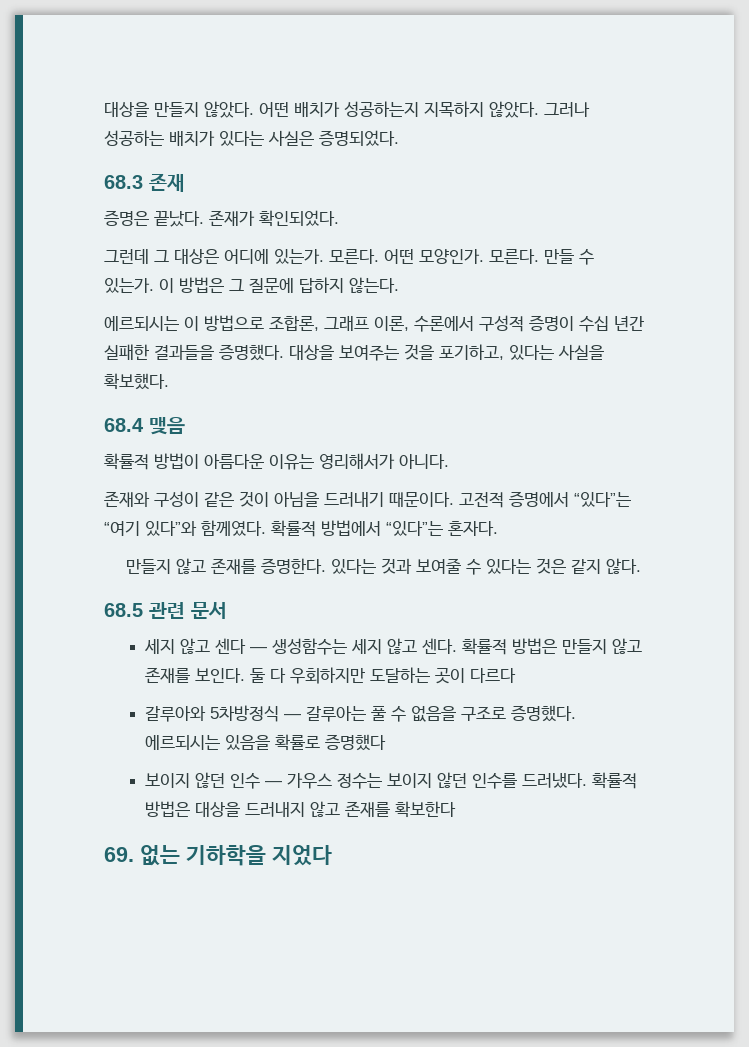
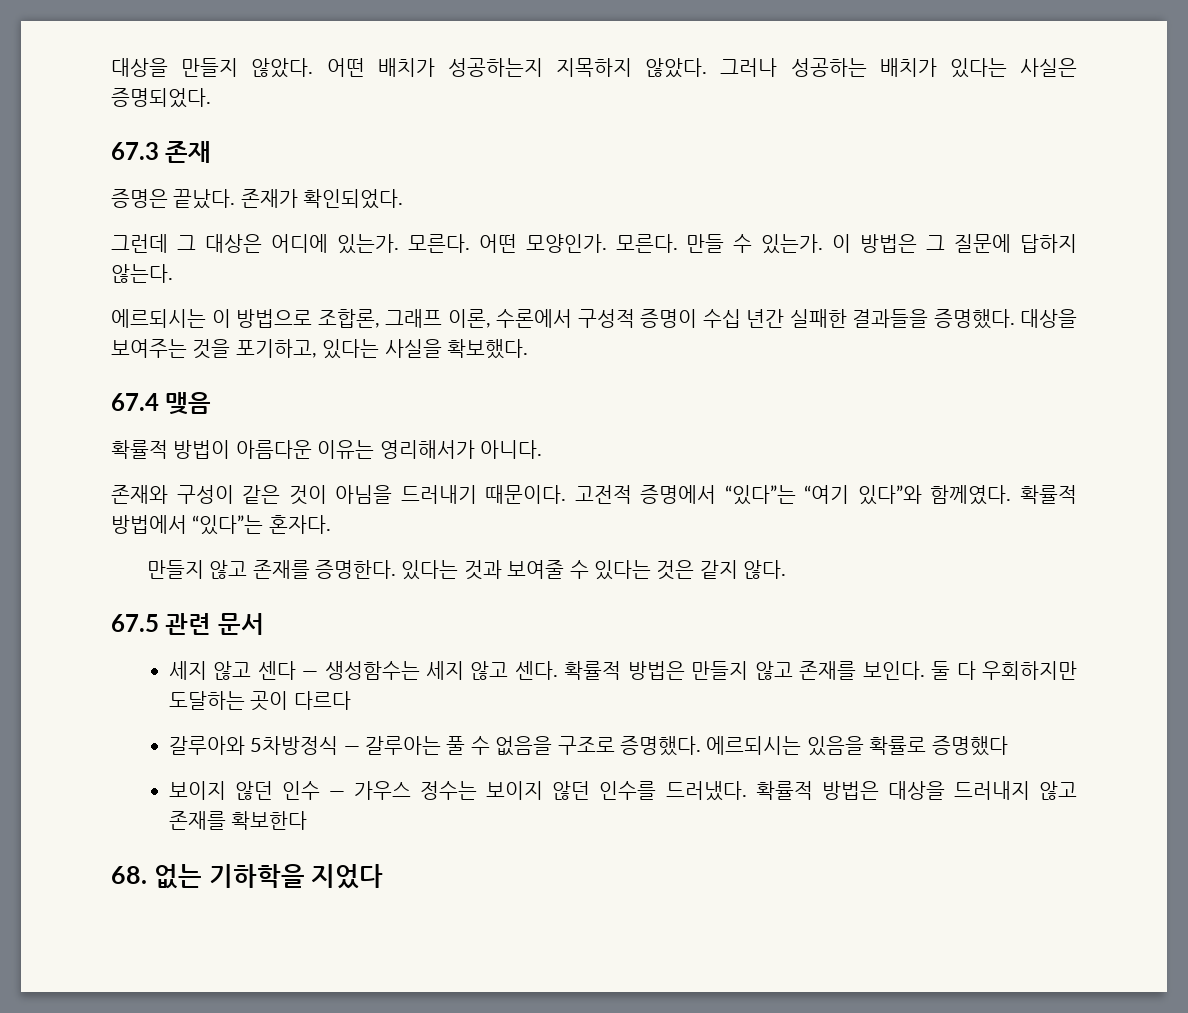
[104,175,143,189] 68.3 -> [111,142,159,160] 67.3
[104,418,144,432] 68.4 -> [111,393,159,411] 67.4
[104,603,143,617] 68.5 -> [111,614,159,632] 67.5
[104,847,134,862] 69. -> [111,866,147,884] 68.

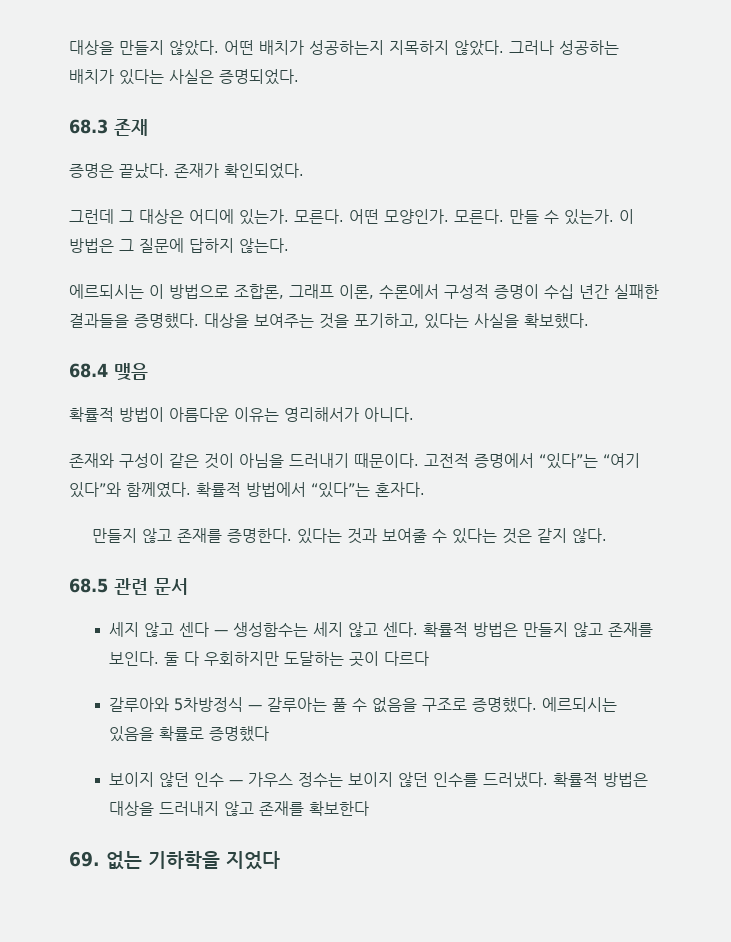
[111,142,159,160] 67.3 -> [69,119,108,134] 68.3
[111,393,159,411] 67.4 -> [69,363,108,378] 68.4
[111,614,159,632] 67.5 -> [69,578,108,593] 68.5
[111,866,147,884] 68. -> [69,851,100,867] 69.

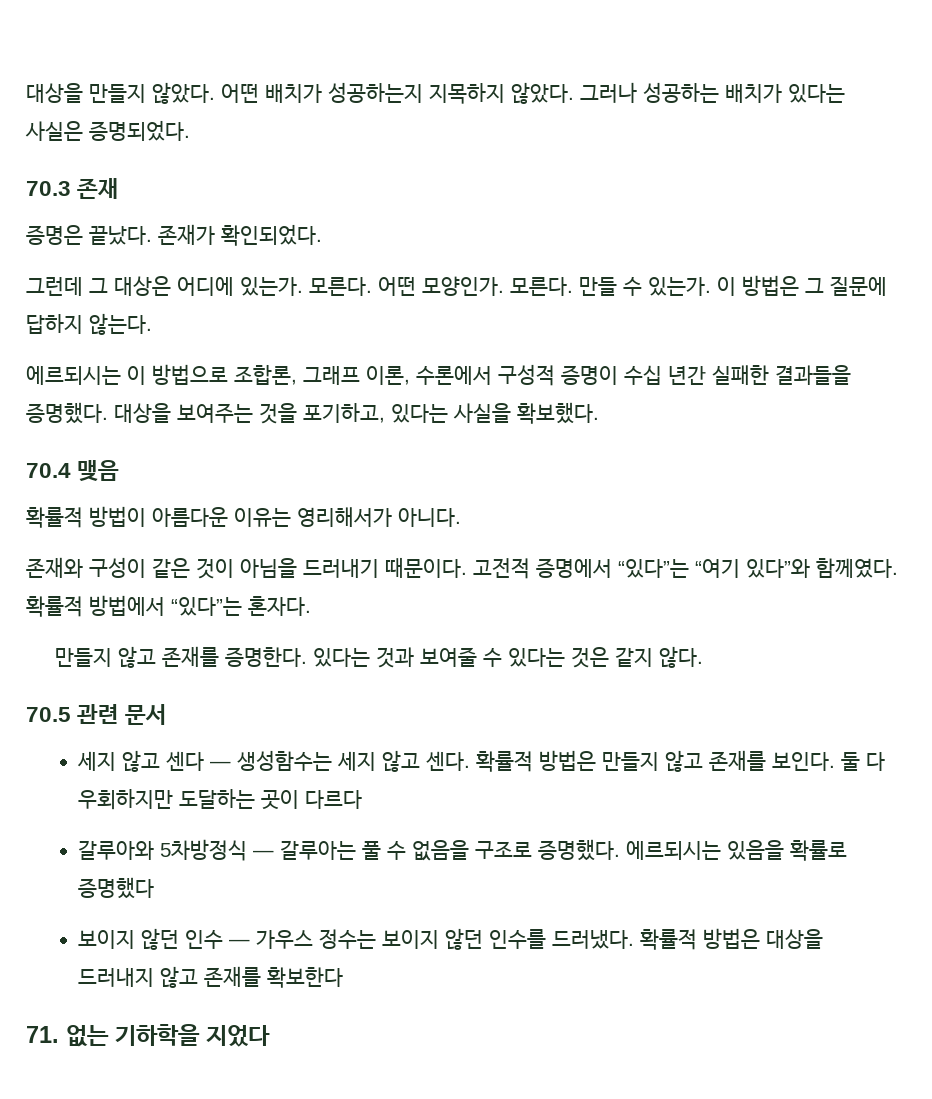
[69,119,108,134] 68.3 -> [26,181,71,196] 70.3
[69,363,108,378] 68.4 -> [26,463,71,478] 70.4
[69,578,108,593] 68.5 -> [26,707,71,722] 70.5
[69,851,100,867] 69. -> [26,1026,59,1043] 71.

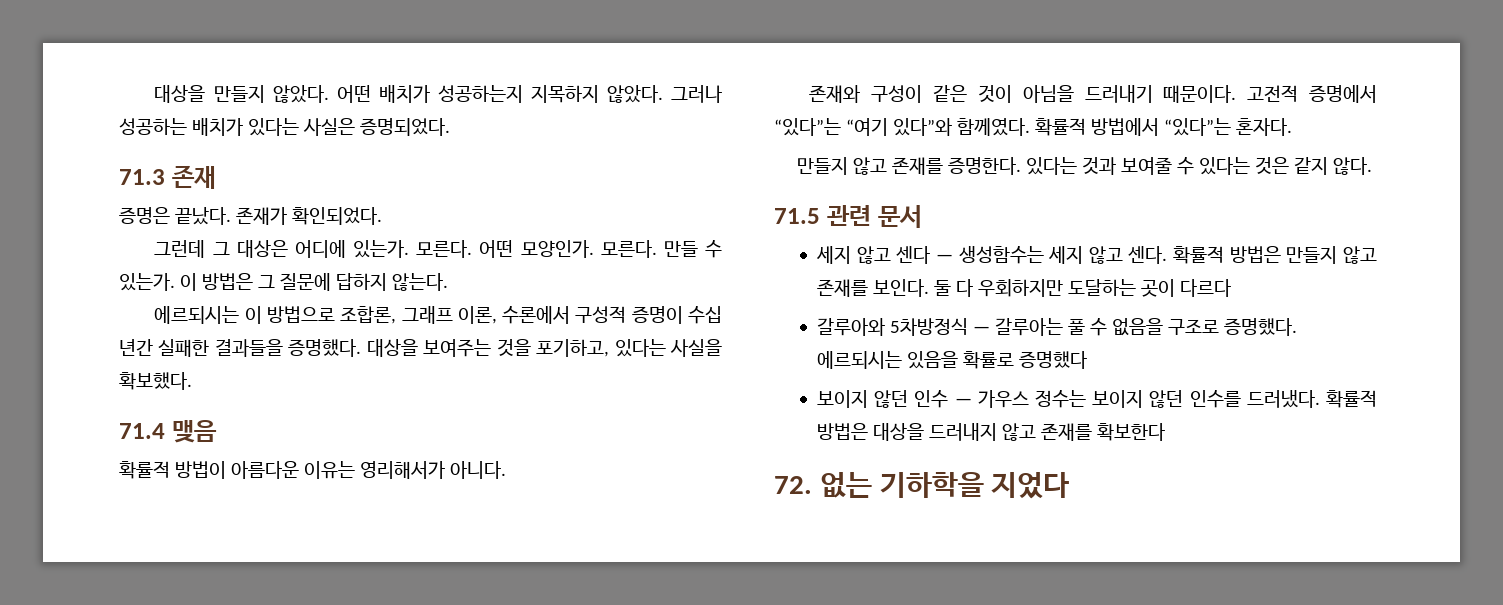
[26,181,71,196] 70.3 -> [119,169,165,185] 71.3
[26,463,71,478] 70.4 -> [119,423,165,439] 71.4
[26,707,71,722] 70.5 -> [774,208,820,224] 71.5
[26,1026,59,1043] 71. -> [774,476,812,494] 72.

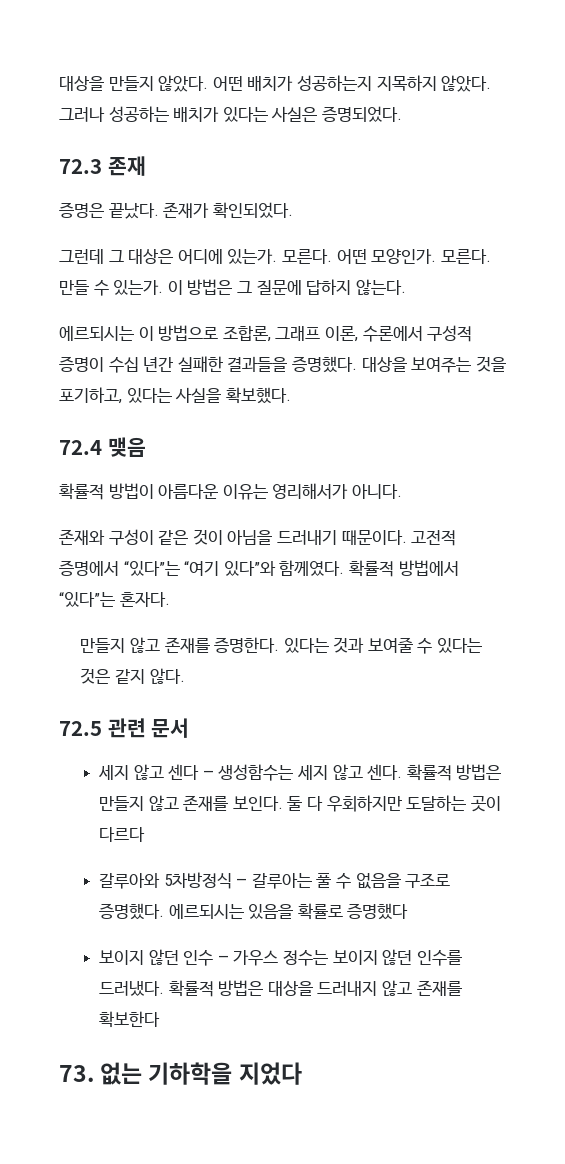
[119,169,165,185] 71.3 -> [59,159,102,174] 72.3
[119,423,165,439] 71.4 -> [59,440,102,455] 72.4
[774,208,820,224] 71.5 -> [59,721,102,736] 72.5
[774,476,812,494] 72. -> [59,1065,94,1082] 73.

